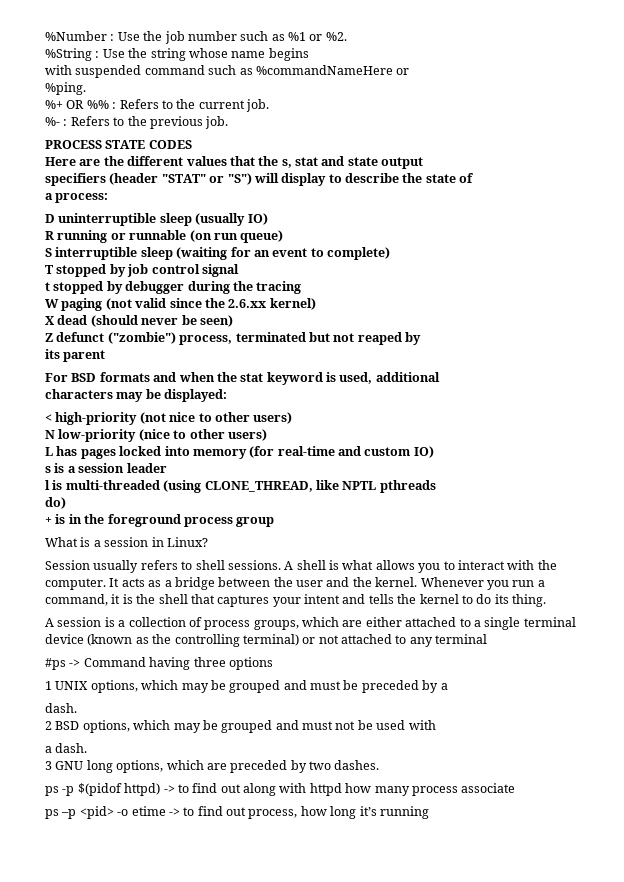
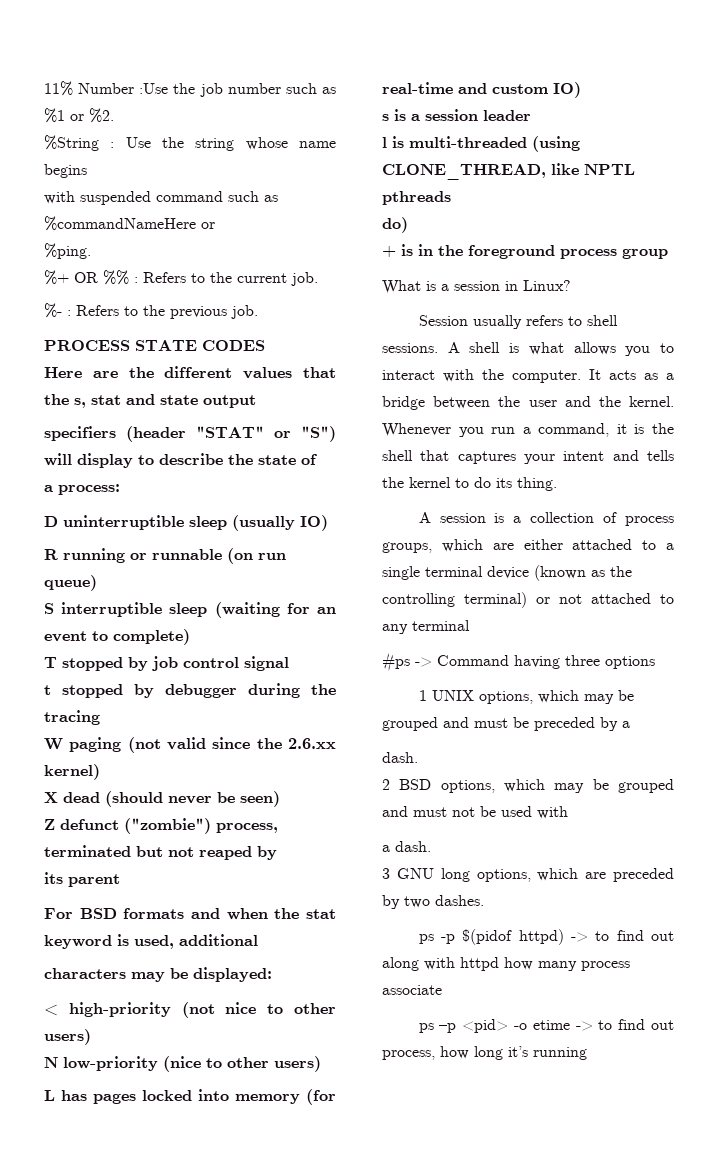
[45,31,140,41] %Number : Use -> [44,81,169,96] 11% Number :Use

